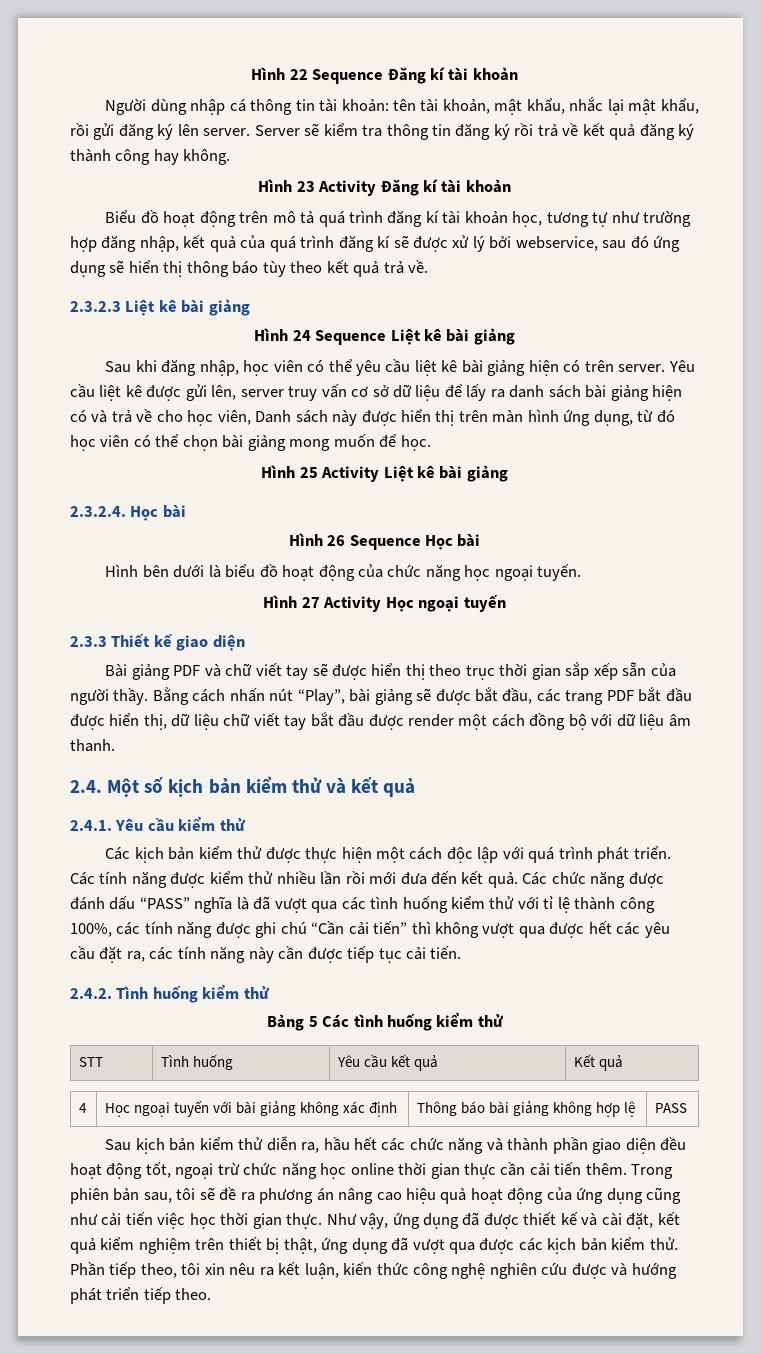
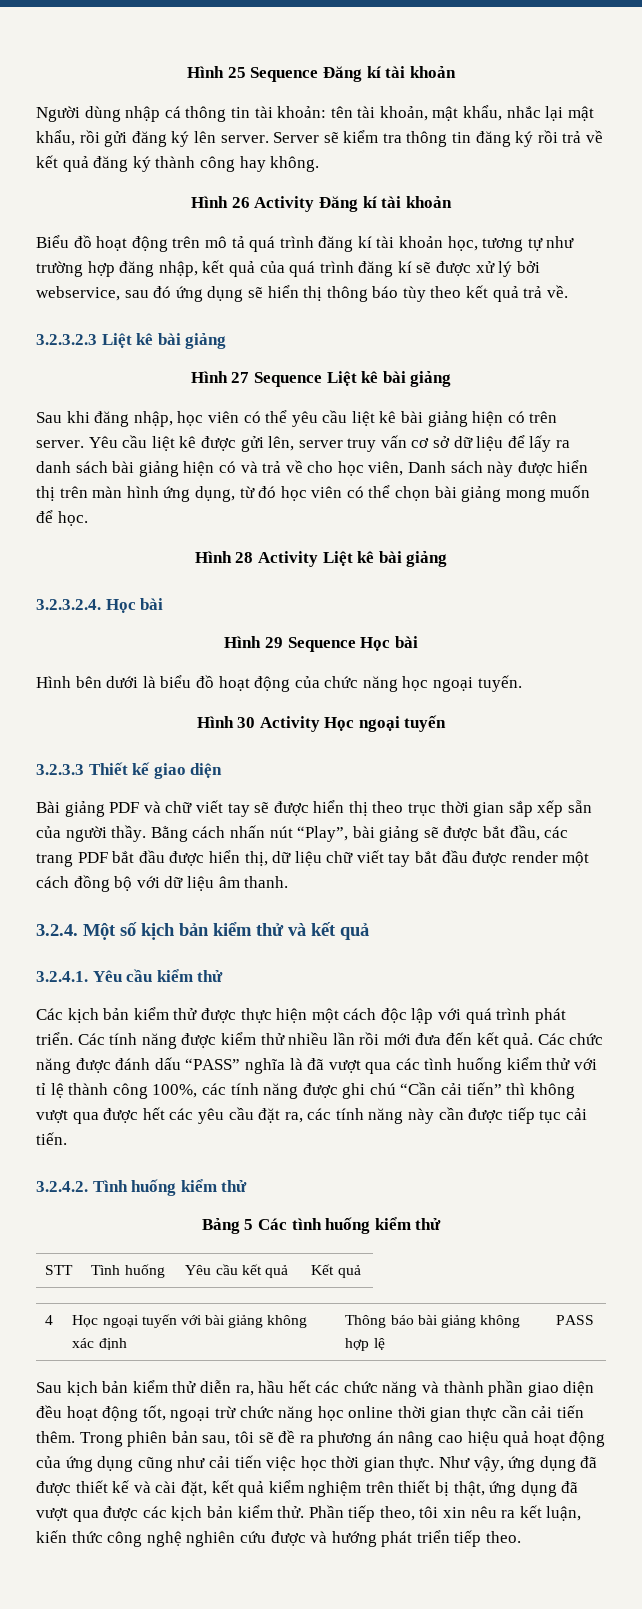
[251,67,308,80] Hình 22 -> [187,66,246,78] Hình 25
[296,181,315,192] 23 -> [231,197,250,208] 26
[70,301,121,312] 2.3.2.3 -> [36,334,97,345] 3.2.3.2.3
[292,330,311,341] 24 -> [231,372,250,383] 27
[299,467,318,478] 25 -> [235,552,254,563] 28
[70,505,186,521] [288,533,346,546] 2.3.2.4. Học bài // Hình 26 -> [36,598,164,613] [224,636,283,648] 3.2.3.2.4. Học bài // Hình 29
[301,597,320,608] 27 -> [237,717,256,728] 30
[70,636,107,647] 2.3.3 -> [36,764,84,775] 3.2.3.3
[70,780,102,793] 2.4. -> [36,924,78,936] 3.2.4.
[70,820,112,831] 2.4.1. -> [36,971,88,982] 3.2.4.1.
[70,988,112,999] 2.4.2. -> [36,1181,88,1192] 3.2.4.2.

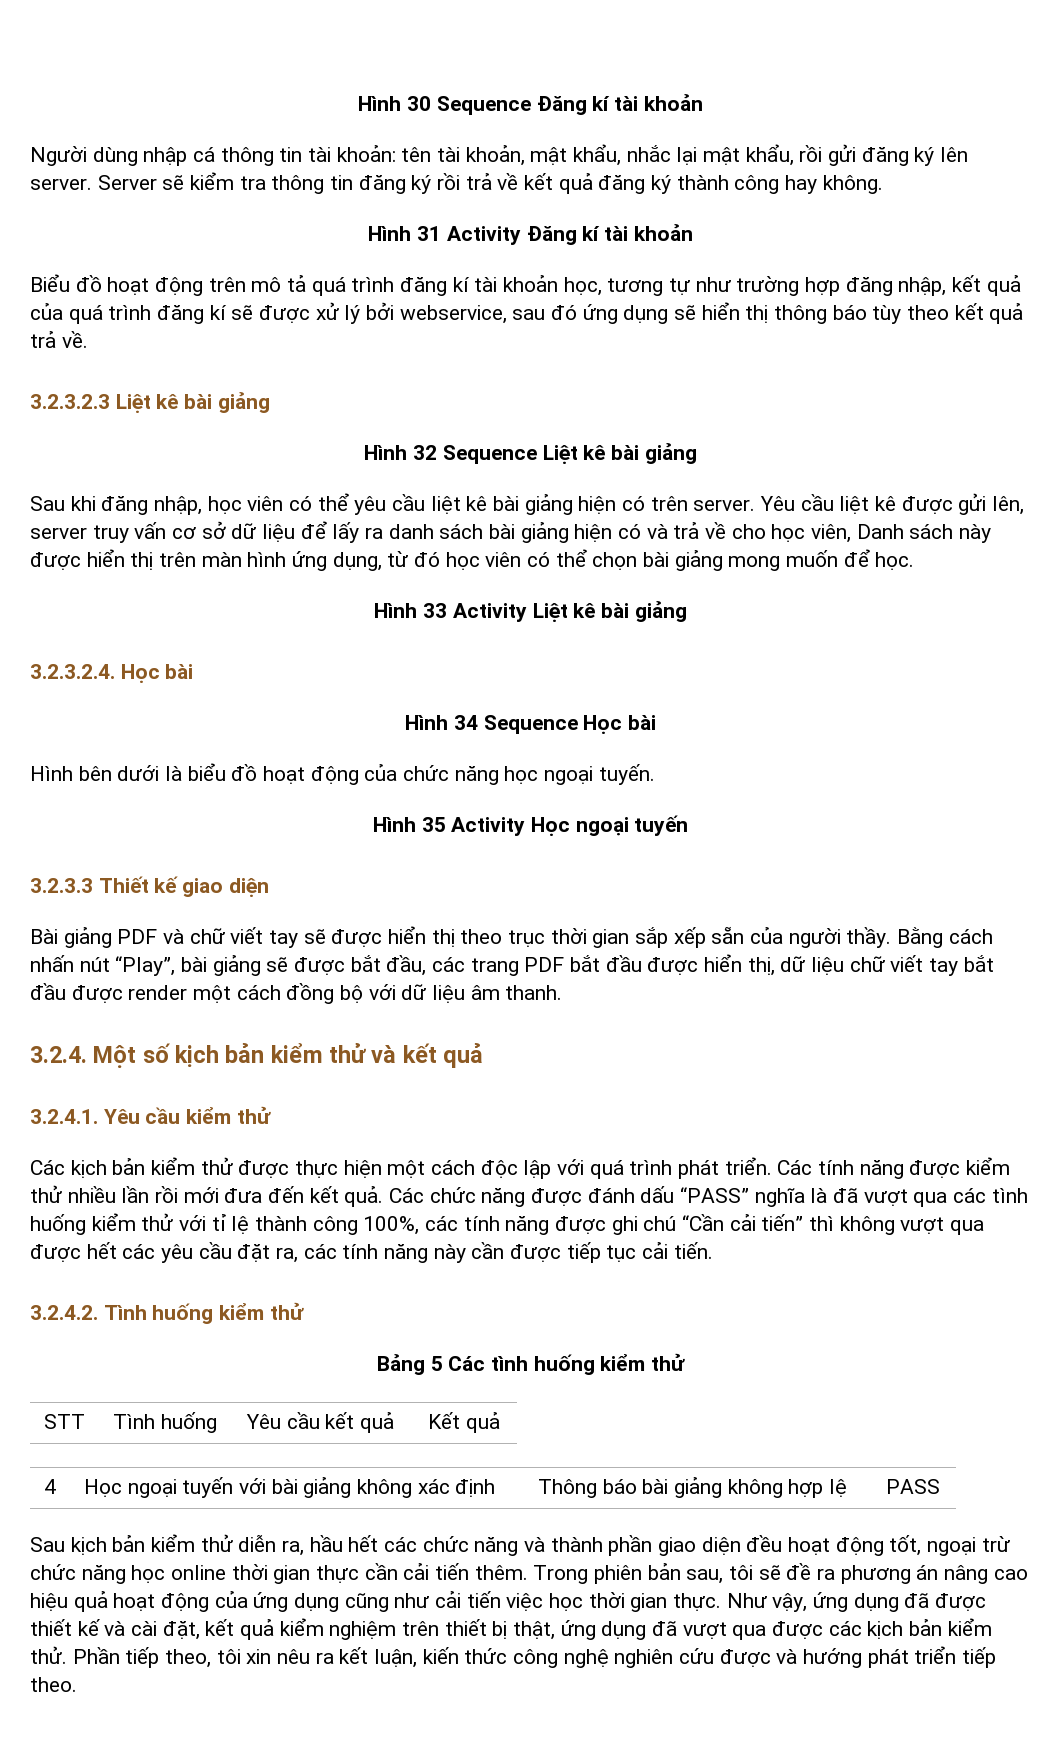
[187,66,246,78] Hình 25 -> [358,96,432,111] Hình 30
[231,197,250,208] 26 -> [417,226,442,241] 31
[231,372,250,383] 27 -> [413,445,438,460] 32
[235,552,254,563] 28 -> [423,603,448,618] 33
[264,637,283,648] 29 -> [453,715,478,730] 34
[237,717,256,728] 30 -> [421,817,446,832] 35

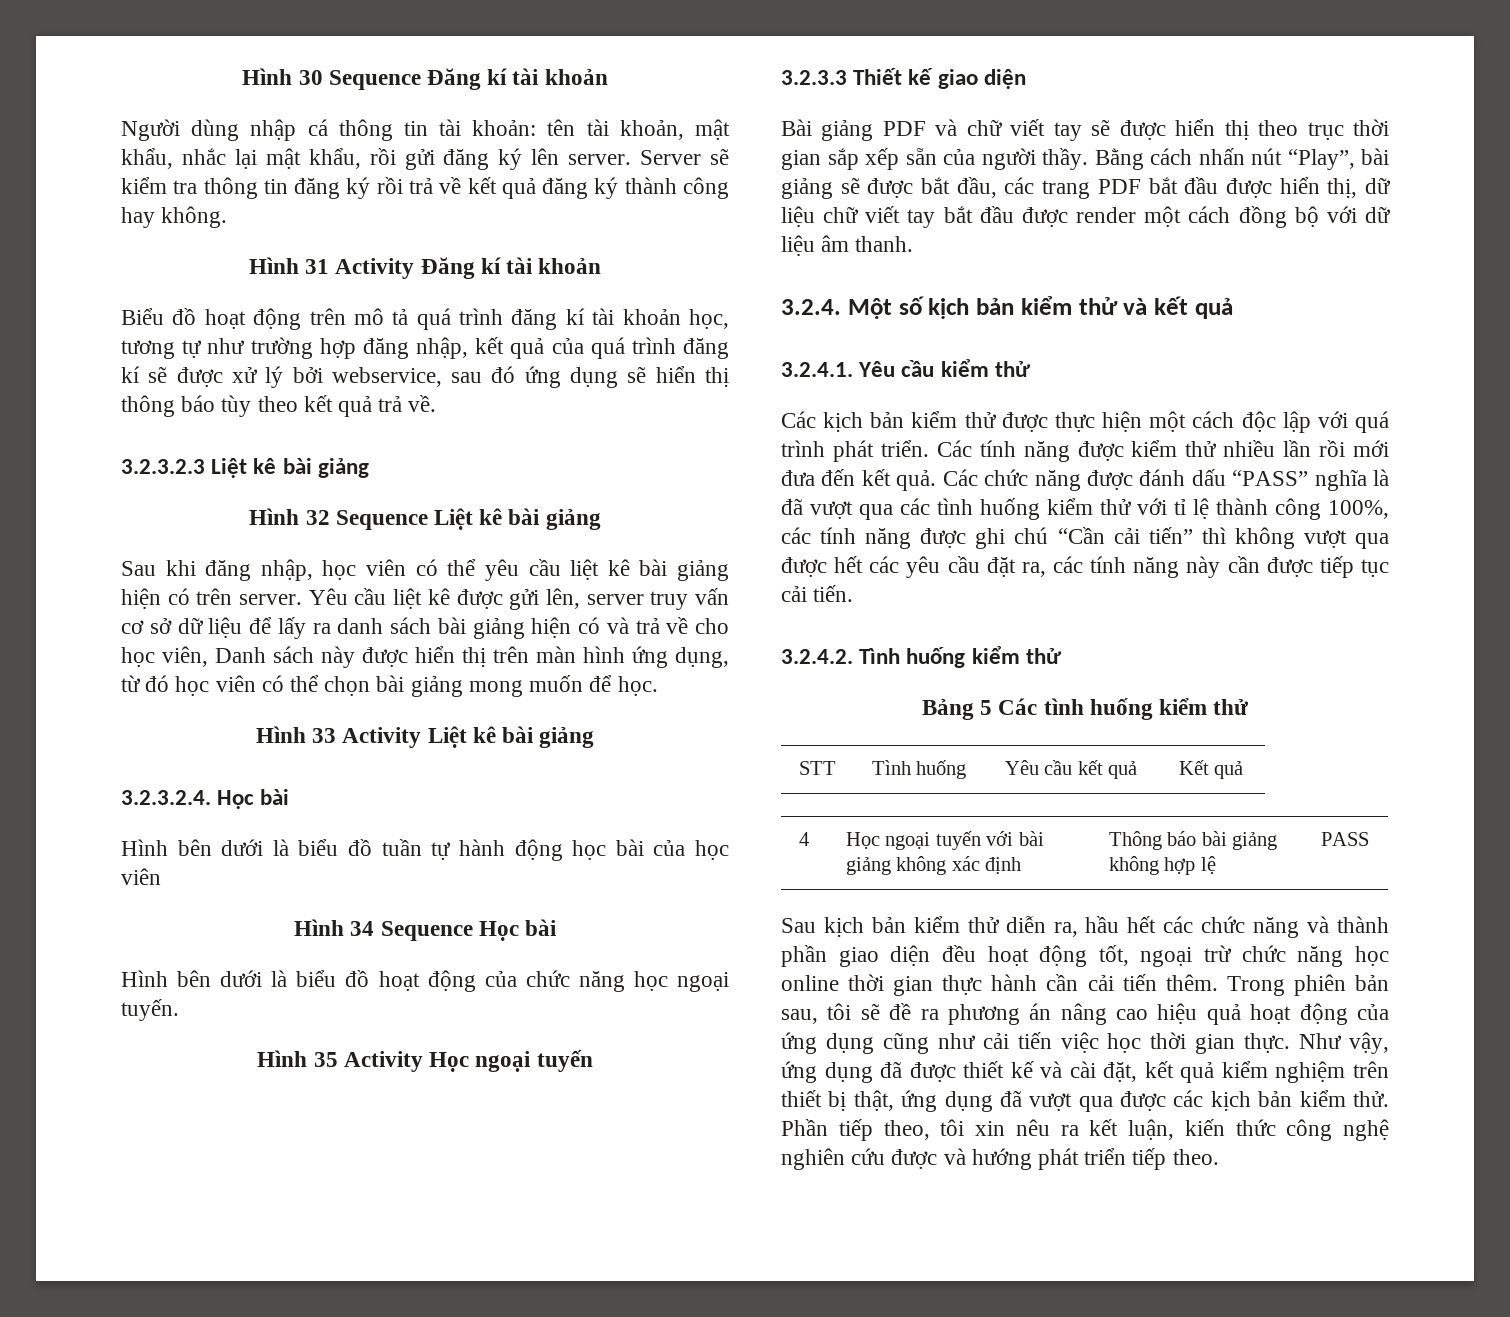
(194, 671) none -> [121,839,730,861] [121,868,161,885] // Hình bên dưới là biểu đồ tuần tự hành động học bài của học viên
(360, 1574) none -> [991,974,1038,991] hành

